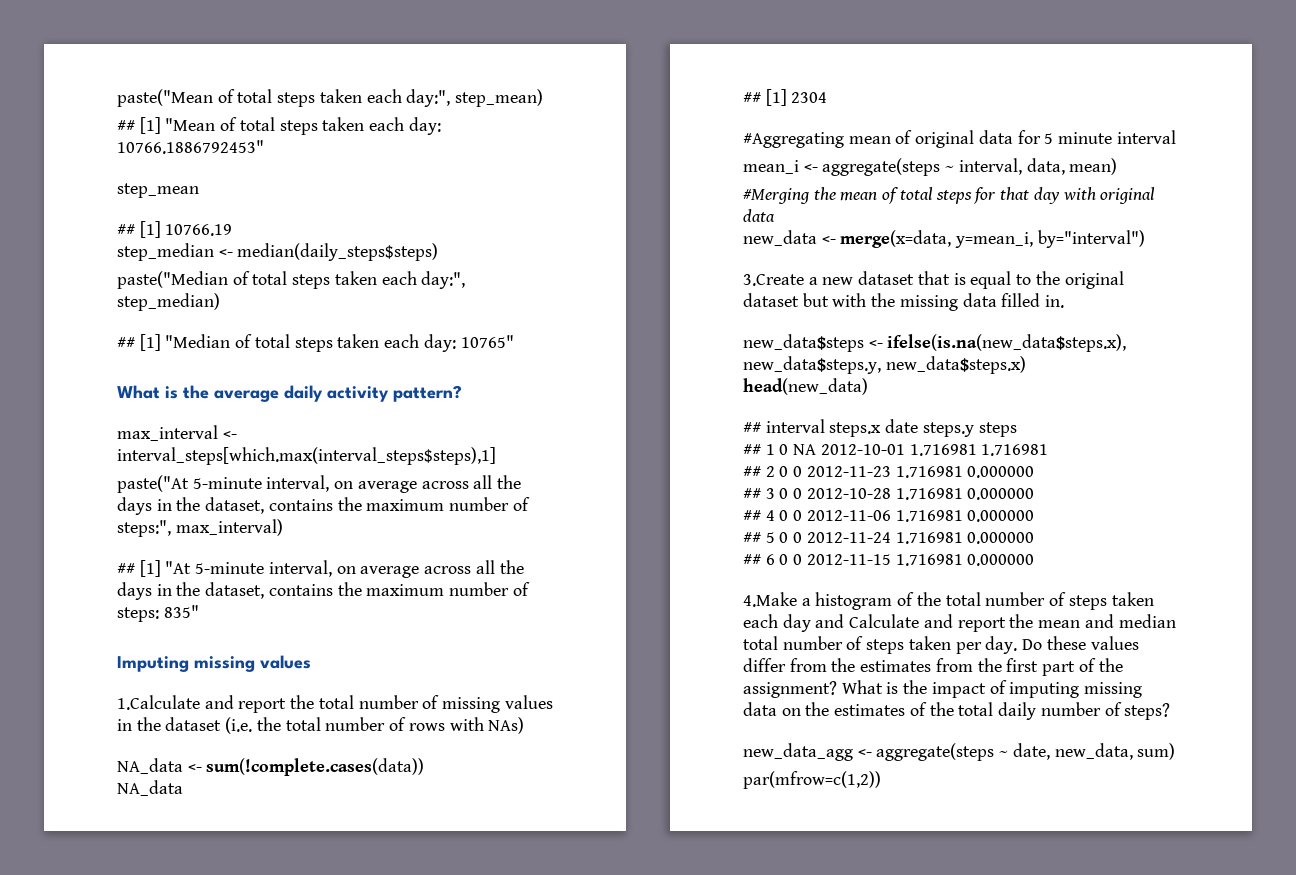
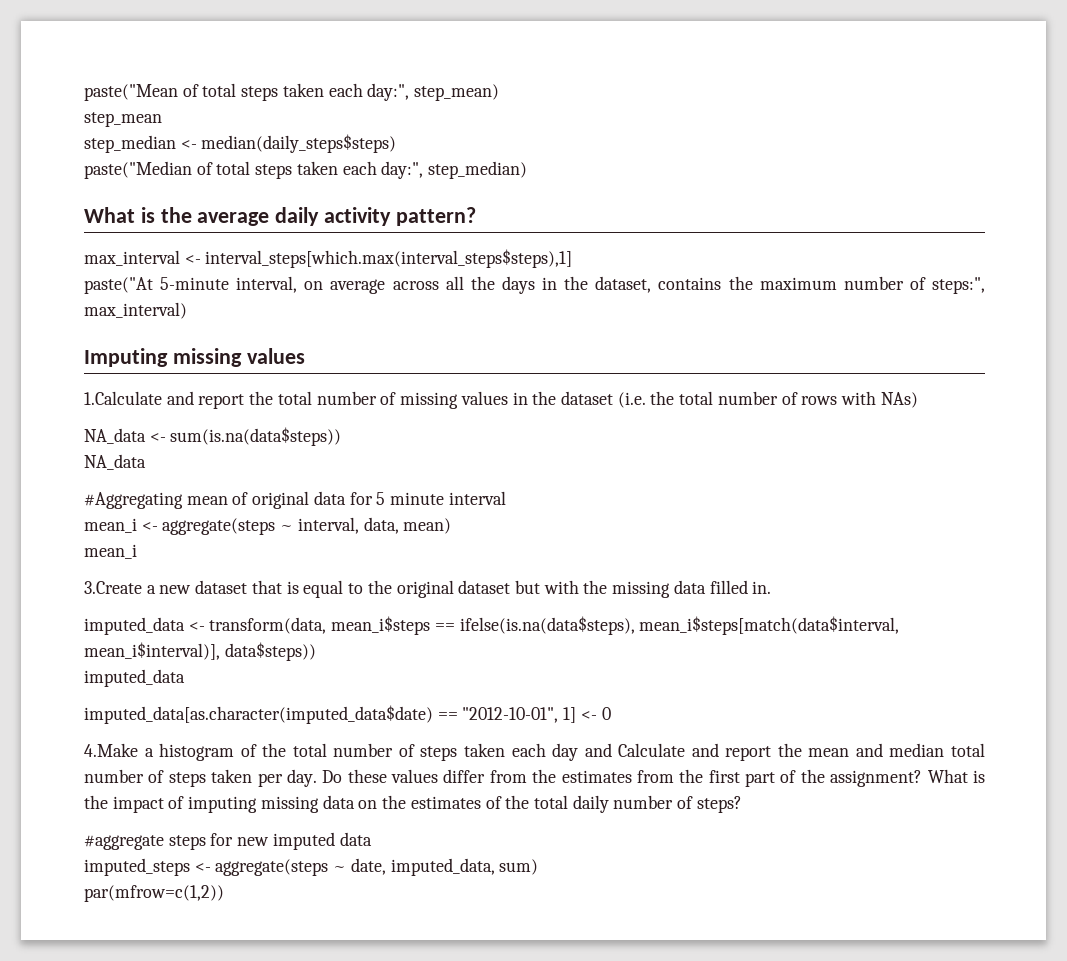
[117,117,441,135] [117,140,264,154] [117,183,199,198] [117,221,233,238] ## [1] "Mean of total steps taken each day: 10766.1886792453" // step_mean // ## [1] 10766.19 -> [84,112,162,127] step_mean
[117,334,514,352] // ## [1] "Median of total steps taken each day: 10765" -> (528, 170) none
[117,560,524,578] [117,582,530,600] [117,605,199,622] // ## [1] "At 5-minute interval, on average across all the days in the dataset, contains the maximum number of steps: 835" -> (187, 310) none
[206,758,425,776] [117,780,183,796] [743,89,828,106] sum(!complete.cases(data)) // NA_data // ## [1] 2304 -> [170,427,342,446] [84,454,146,470] sum(is.na(data$steps)) // NA_data
[743,187,1156,204] [743,209,775,222] [743,230,1145,248] #Merging the mean of total steps for that day with original data // new_data <- merge(x=data, y=mean_i, by="interval") -> [84,544,137,559] mean_i
[743,334,1127,352] [743,356,1026,374] [743,378,868,395] [743,419,1017,437] [743,444,1049,456] [743,466,1035,478] [743,488,1035,500] [743,510,1035,522] [743,532,1035,544] [743,554,1035,566] new_data$steps <- ifelse(is.na(new_data$steps.x), new_data$steps.y, new_data$steps.x) // head(new_data) // ## interval steps.x date steps.y steps // ## 1 0 NA 2012-10-01 1.716981 1.716981 // ## 2 0 0 2012-11-23 1.716981 0.000000 // ## 3 0 0 2012-10-28 1.716981 0.000000 // ## 4 0 0 2012-11-06 1.716981 0.000000 // ## 5 0 0 2012-11-24 1.716981 0.000000 // ## 6 0 0 2012-11-15 1.716981 0.000000 -> [84,616,900,635] [84,642,316,661] [84,669,185,687] [84,705,611,724] imputed_data <- transform(data, mean_i$steps == ifelse(is.na(data$steps), mean_i$steps[match(data$interval, mean_i$interval)], data$steps)) // imputed_data // imputed_data[as.character(imputed_data$date) == "2012-10-01", 1] <- 0
[743,743,853,761] new_data_agg -> [84,832,372,850] [84,858,190,876] #aggregate steps for new imputed data // imputed_steps
[1054,743,1133,760] new_data, -> [390,858,495,876] imputed_data,

